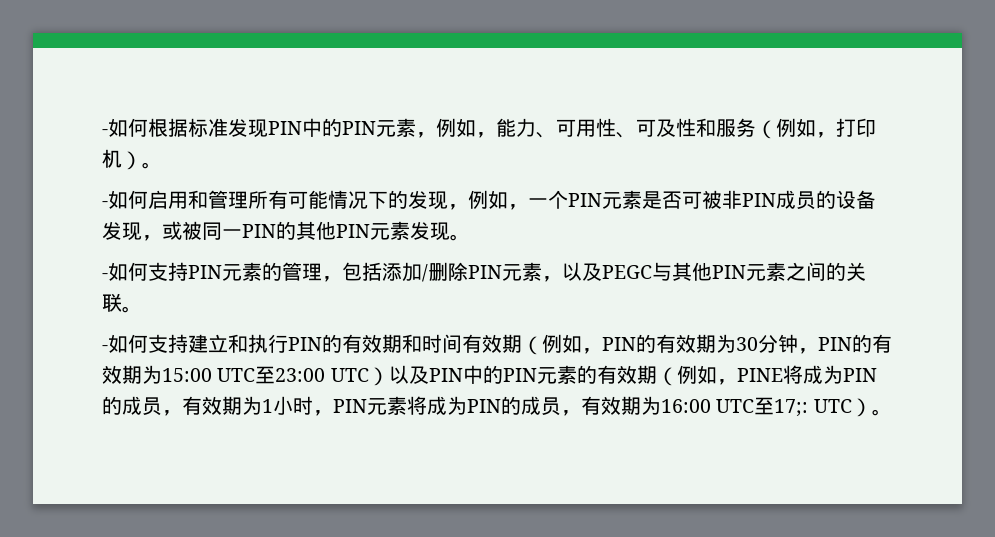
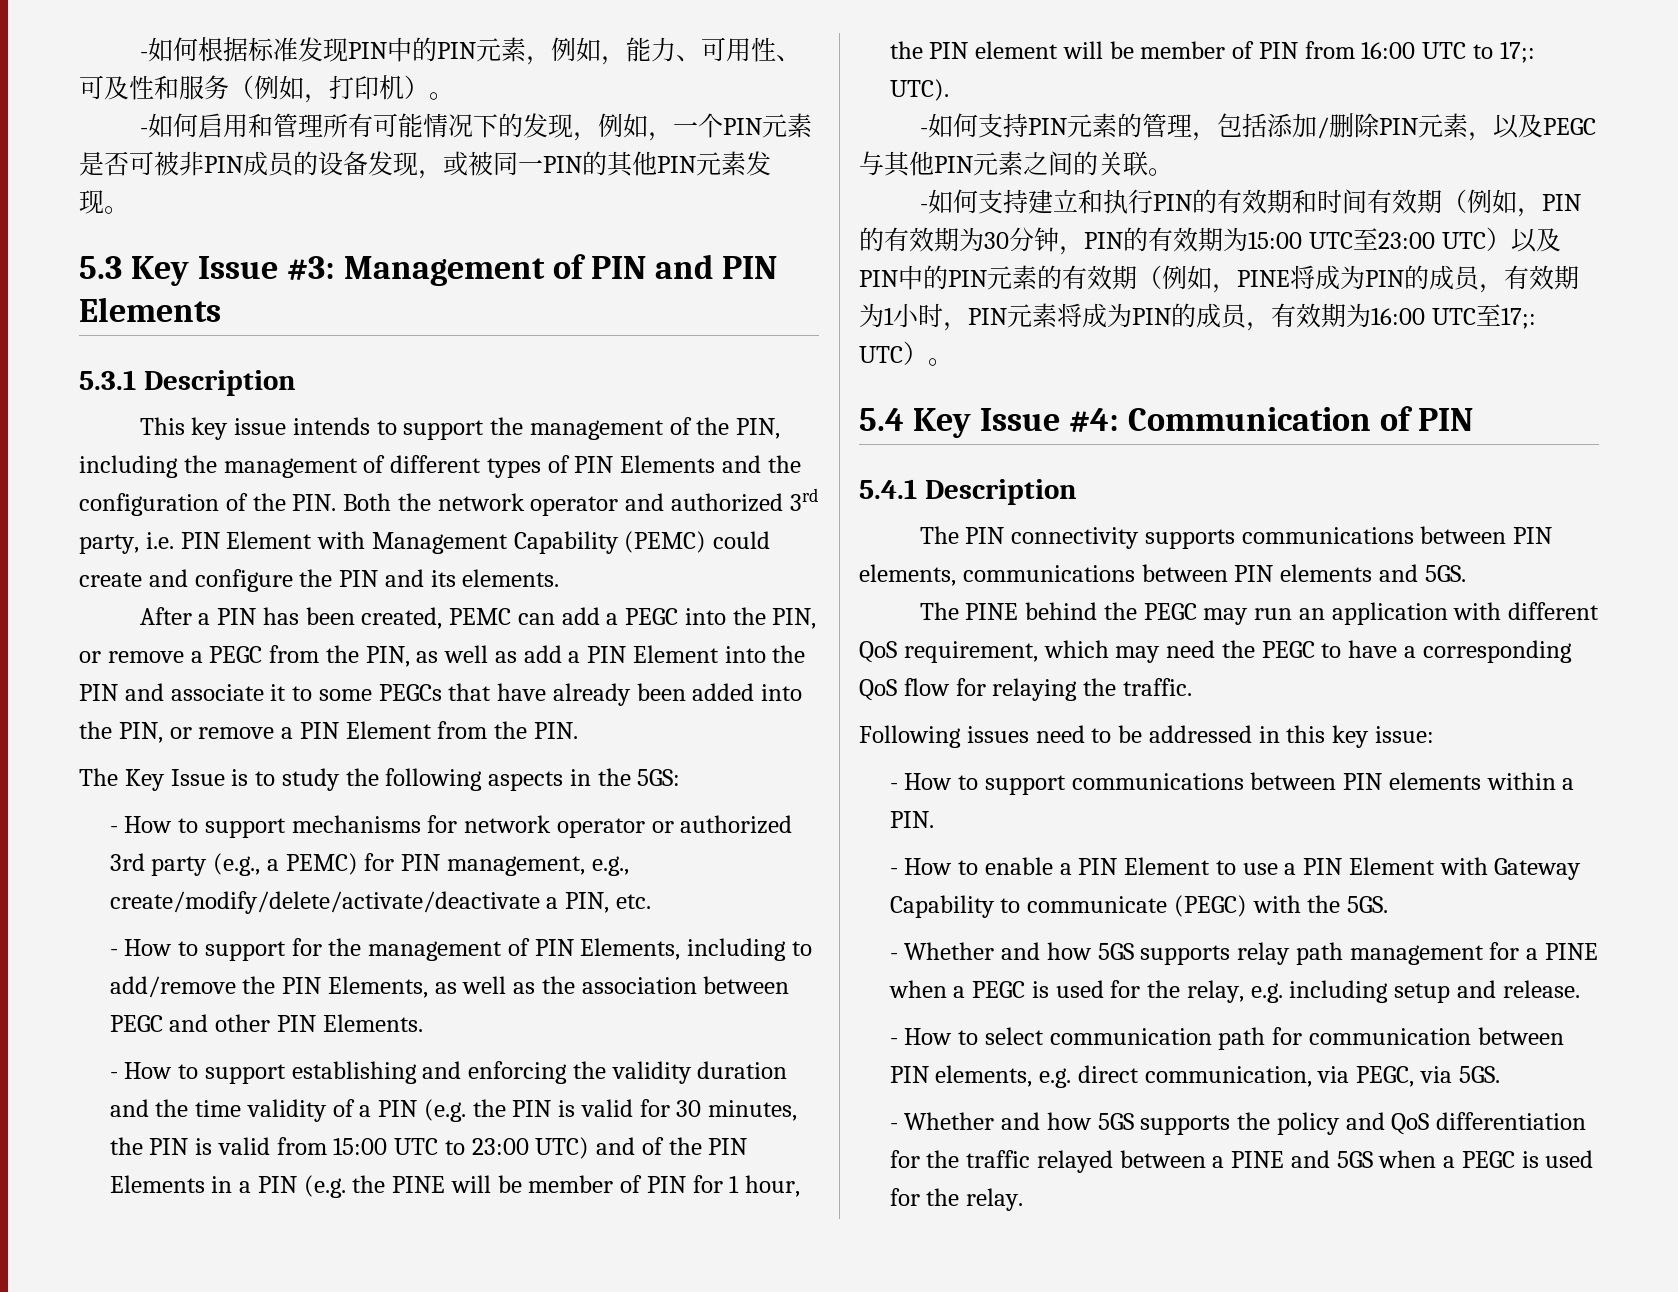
(470, 237) none -> [79,254,778,286] [79,297,221,322] [79,370,296,396] [139,417,781,440] [79,455,801,478] [79,488,818,516] [79,531,770,554] [79,569,560,592] [139,607,817,629] [79,645,806,667] [79,683,802,706] [79,721,578,743] [79,768,681,791] [109,815,793,838] [109,853,629,876] [109,891,651,914] [109,938,812,961] [109,976,790,998] [109,1014,423,1032] [109,1061,788,1084] [109,1099,798,1122] [109,1137,748,1159] [109,1175,801,1198] [889,41,1535,63] [889,79,949,101] // 5.3 Key Issue #3: Management of PIN and PIN Elements // 5.3.1 Description // This key issue intends to support the management of the PIN, including the management of different types of PIN Elements and the configuration of the PIN. Both the network operator and authorized 3rd party, i.e. PIN Element with Management Capability (PEMC) could create and configure the PIN and its elements. // After a PIN has been created, PEMC can add a PEGC into the PIN, or remove a PEGC from the PIN, as well as add a PIN Element into the PIN and associate it to some PEGCs that have already been added into the PIN, or remove a PIN Element from the PIN. // The Key Issue is to study the following aspects in the 5GS: // - How to support mechanisms for network operator or authorized 3rd party (e.g., a PEMC) for PIN management, e.g., create/modify/delete/activate/deactivate a PIN, etc. // - How to support for the management of PIN Elements, including to add/remove the PIN Elements, as well as the association between PEGC and other PIN Elements. // - How to support establishing and enforcing the validity duration and the time validity of a PIN (e.g. the PIN is valid for 30 minutes, the PIN is valid from 15:00 UTC to 23:00 UTC) and of the PIN Elements in a PIN (e.g. the PINE will be member of PIN for 1 hour, the PIN element will be member of PIN from 16:00 UTC to 17;: UTC).
(892, 412) none -> [859,406,1474,438] [859,479,1077,505] [919,526,1553,549] [859,564,1466,586] [919,602,1599,625] [859,640,1572,663] [859,678,1192,701] [859,725,1434,748] [889,772,1575,795] [889,811,934,828] [889,857,1582,880] [889,895,1389,918] [889,942,1598,965] [888,980,1580,1003] [889,1027,1564,1050] [889,1065,1500,1088] [889,1112,1587,1135] [889,1150,1594,1173] [889,1188,1024,1211] // 5.4 Key Issue #4: Communication of PIN // 5.4.1 Description // The PIN connectivity supports communications between PIN elements, communications between PIN elements and 5GS. // The PINE behind the PEGC may run an application with different QoS requirement, which may need the PEGC to have a corresponding QoS flow for relaying the traffic. // Following issues need to be addressed in this key issue: // - How to support communications between PIN elements within a PIN. // - How to enable a PIN Element to use a PIN Element with Gateway Capability to communicate (PEGC) with the 5GS. // - Whether and how 5GS supports relay path management for a PINE when a PEGC is used for the relay, e.g. including setup and release. // - How to select communication path for communication between PIN elements, e.g. direct communication, via PEGC, via 5GS. // - Whether and how 5GS supports the policy and QoS differentiation for the traffic relayed between a PINE and 5GS when a PEGC is used for the relay.

